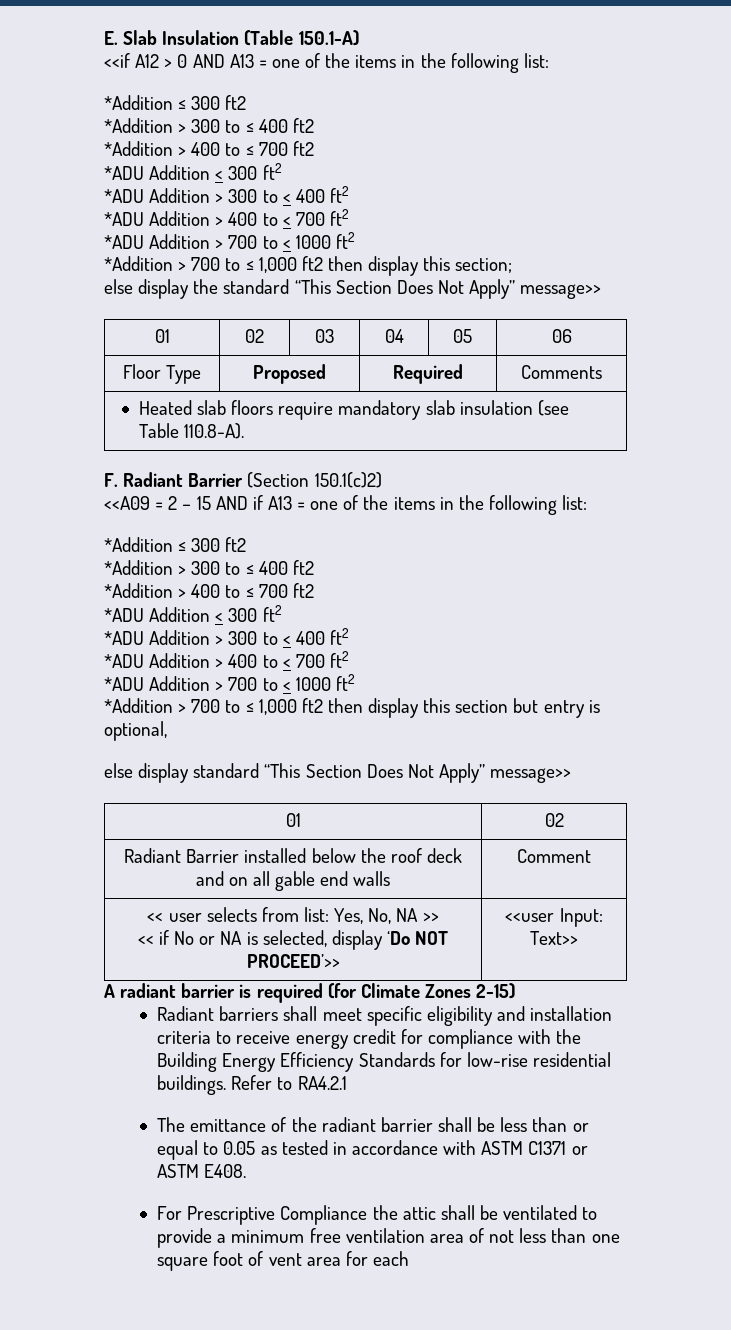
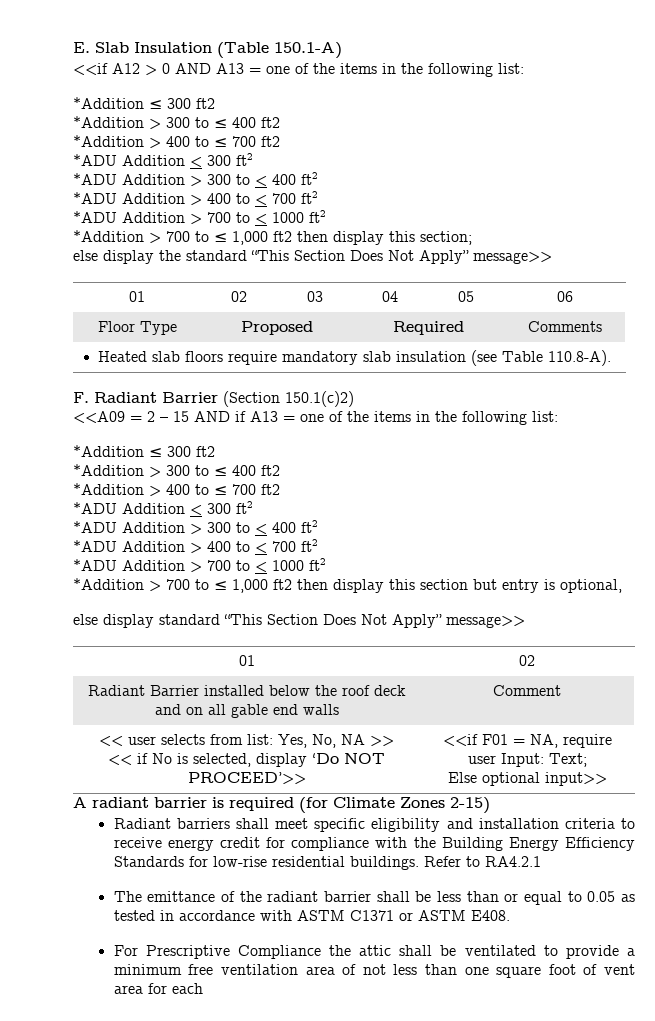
[199,931,243,945] or NA -> (172, 758) none
[505,908,603,927] [530,931,578,945] <<user Input: Text>> -> [442,734,612,748] [467,753,587,767] [447,772,607,786] <<if F01 = NA, require user Input: Text; // Else optional input>>

